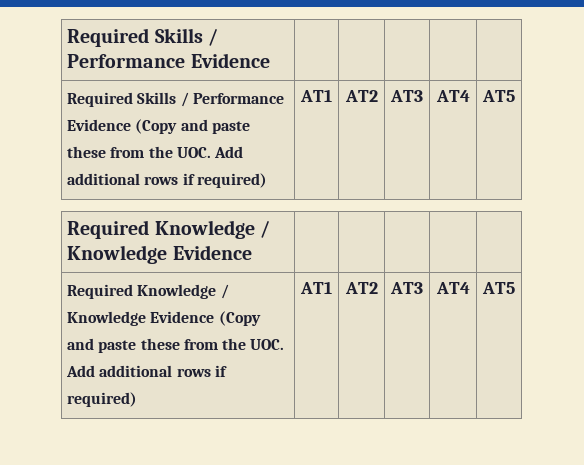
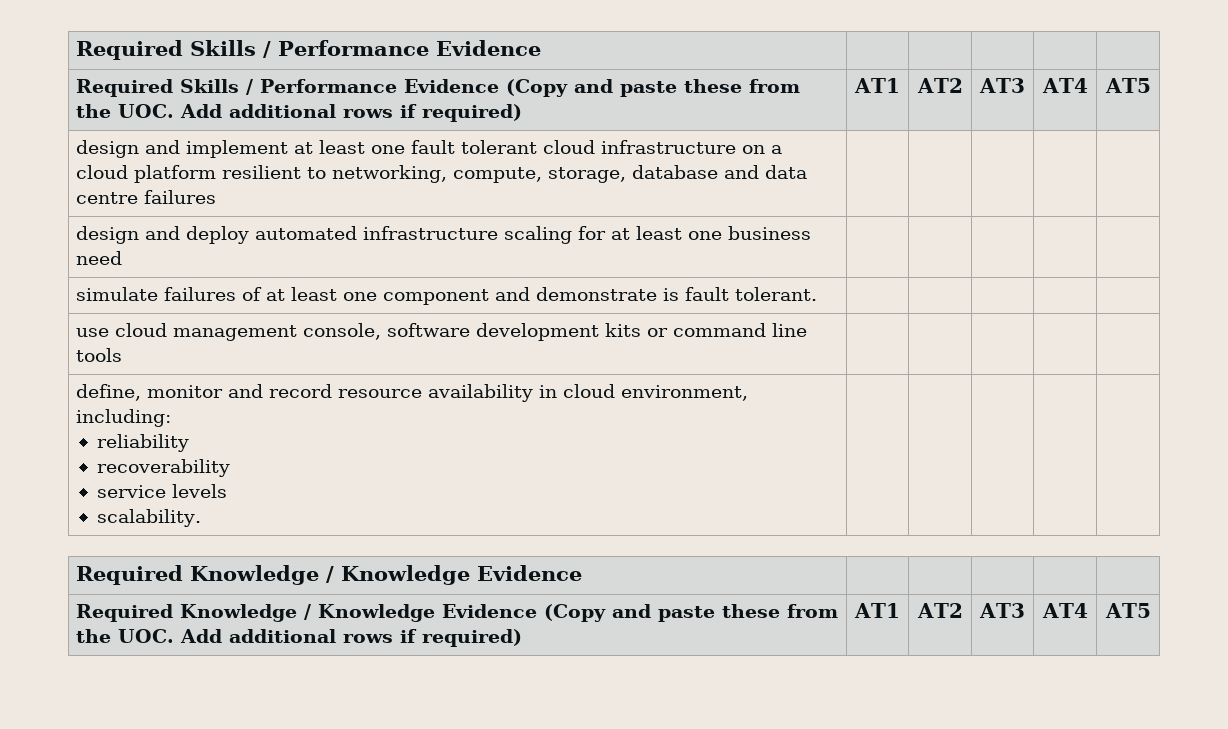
(515, 96) none -> [76,140,783,158] [76,165,808,183] [76,190,217,204] [76,226,812,244] [76,251,123,265] [76,287,818,305] [76,323,808,341] [76,348,123,362] [76,384,749,402] [76,409,172,427] [96,434,189,452] [96,459,230,477] [96,484,227,498] [96,509,201,527] // design and implement at least one fault tolerant cloud infrastructure on a cloud platform resilient to networking, compute, storage, database and data centre failures | | | | | // design and deploy automated infrastructure scaling for at least one business need | | | | | // simulate failures of at least one component and demonstrate is fault tolerant. | | | | | // use cloud management console, software development kits or command line tools | | | | | // define, monitor and record resource availability in cloud environment, including: // reliability // recoverability // service levels // scalability. | | | | |

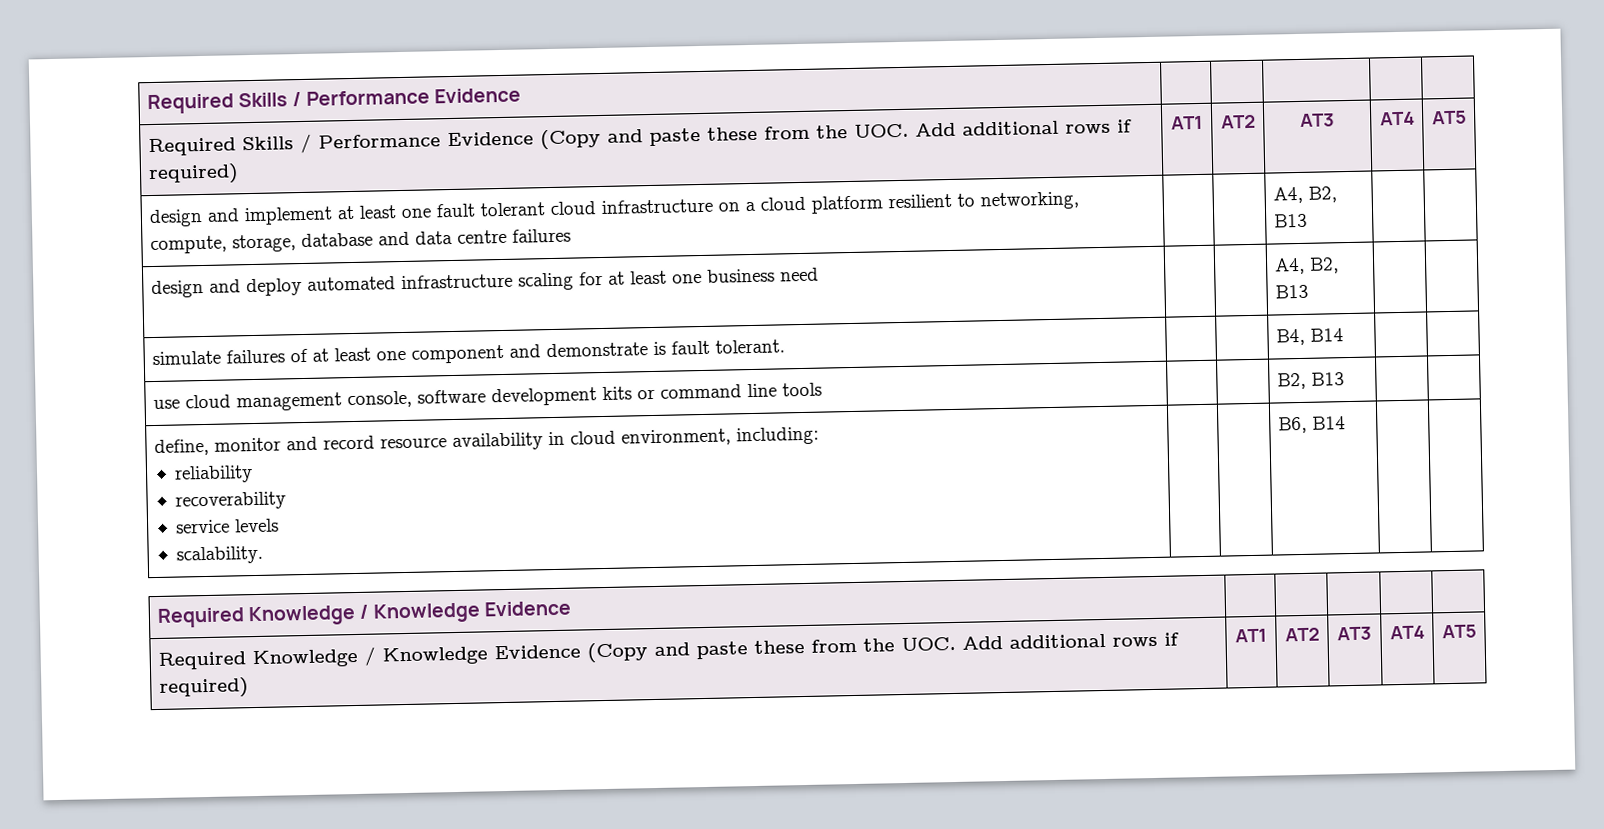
(217, 197) none -> [1272,186,1337,204] [1273,213,1308,228] A4, B2, B13
(123, 258) none -> [1273,257,1339,275] [1274,284,1309,299] A4, B2, B13
(818, 294) none -> [1275,328,1344,346] B4, B14
(123, 355) none -> [1276,372,1345,390] B2, B13
(201, 518) none -> [1277,416,1346,434] B6, B14

